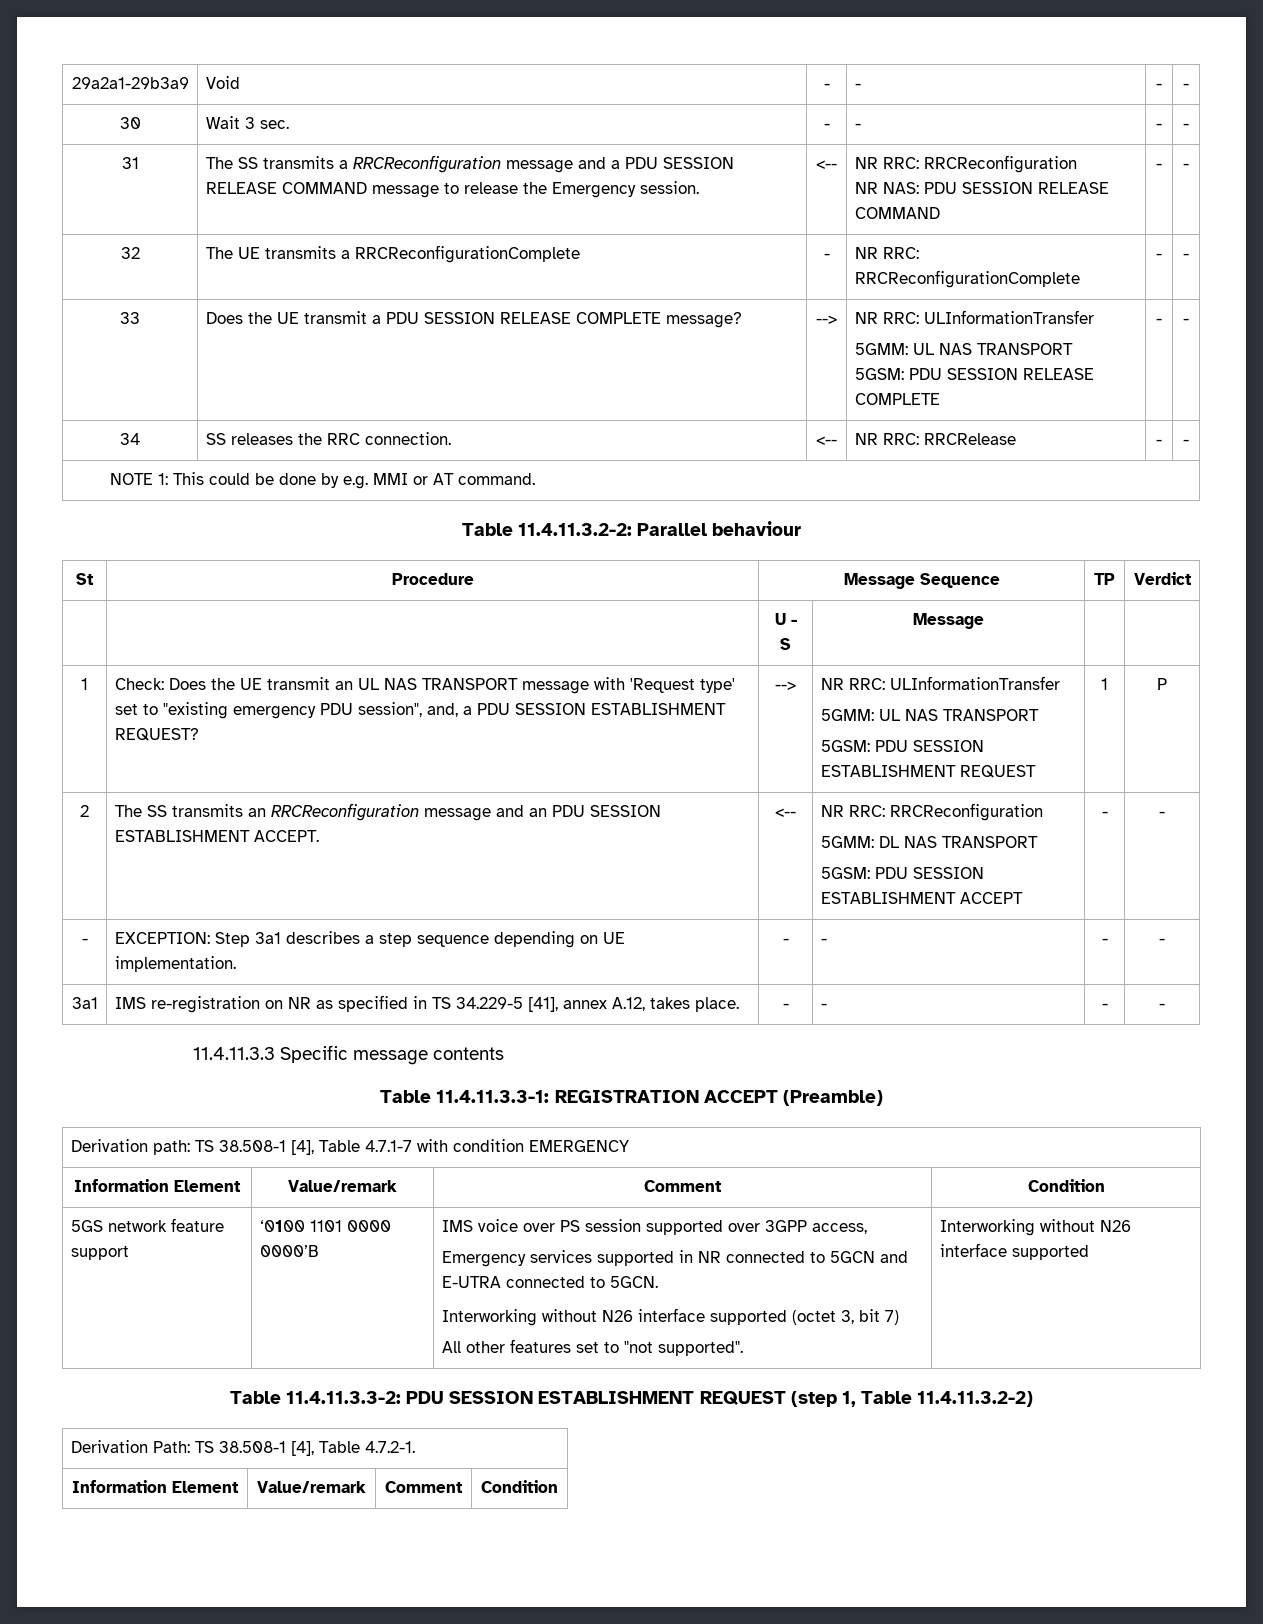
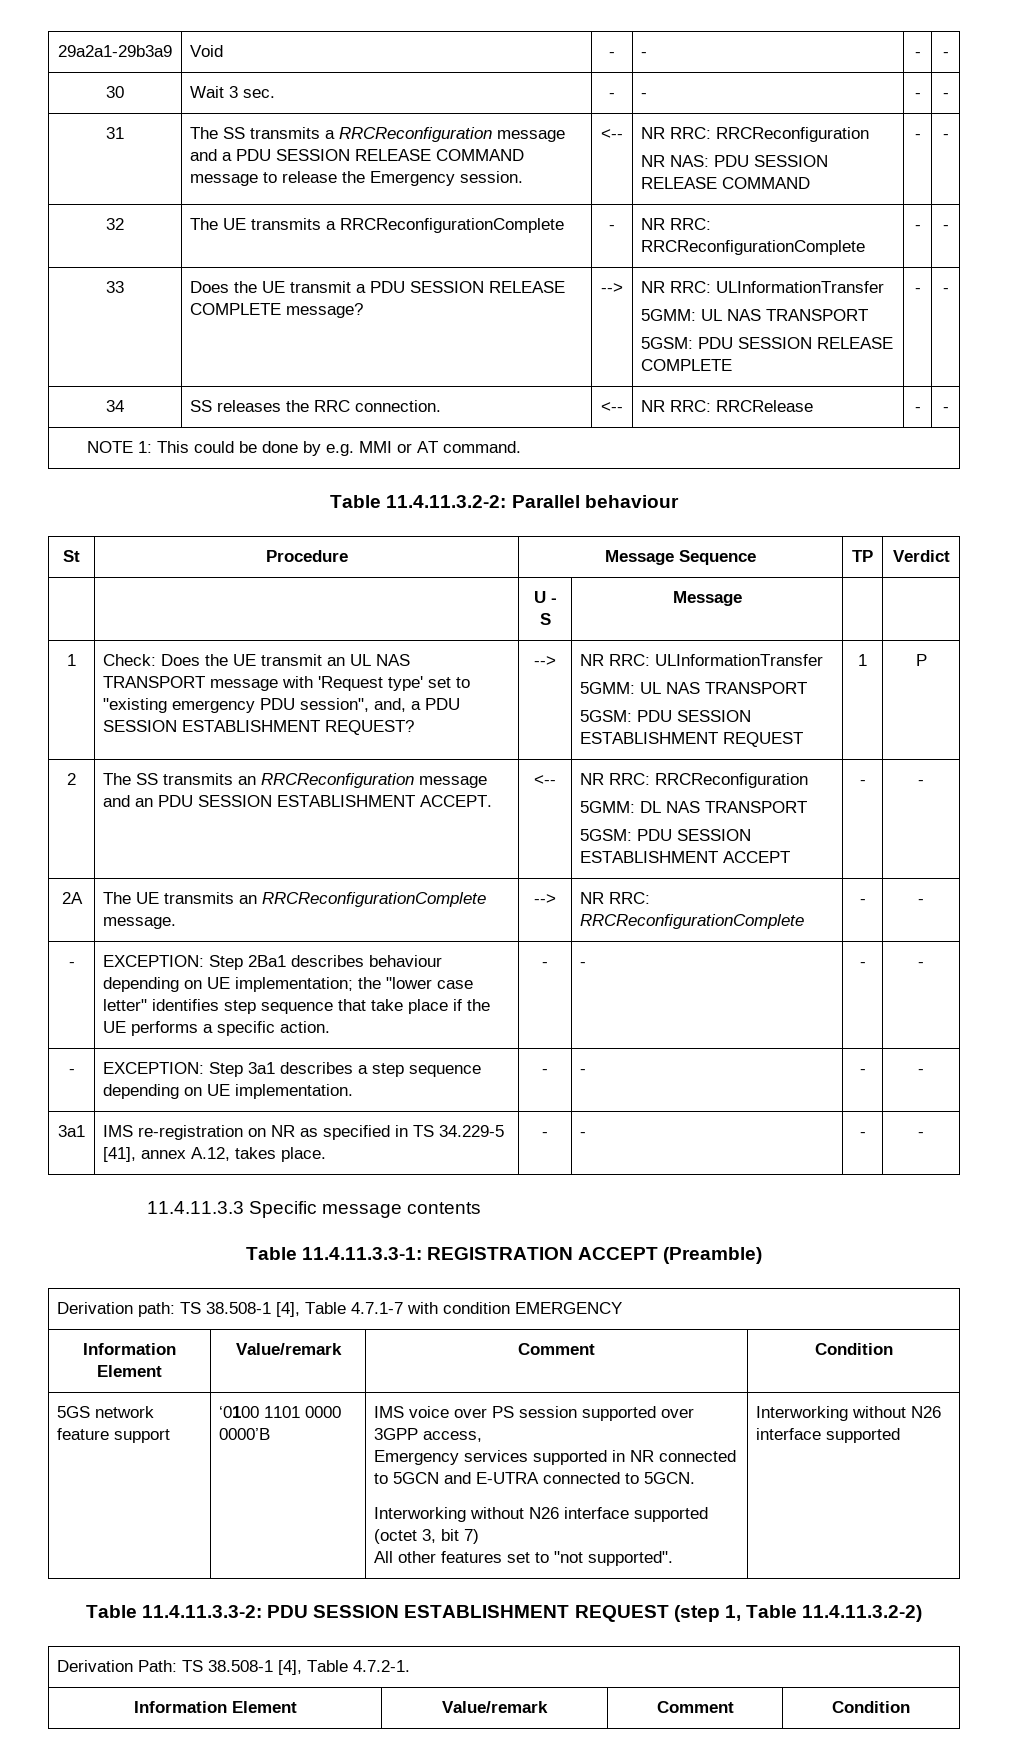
(1165, 814) none -> [61,892,83,904] [103,892,487,907] [103,917,177,929] [534,894,556,904] [580,892,651,904] [580,914,805,929] [859,899,866,904] [918,899,924,904] [68,962,75,967] [103,955,443,970] [103,977,474,992] [103,999,491,1014] [103,1021,331,1036] [542,962,548,967] [580,962,587,967] [859,962,866,967] [918,962,924,967] // 2A | The UE transmits an RRCReconfigurationComplete message. | --> | NR RRC: RRCReconfigurationComplete | - | - // - | EXCEPTION: Step 2Ba1 describes behaviour depending on UE implementation; the "lower case letter" identifies step sequence that take place if the UE performs a specific action. | - | - | - | -

